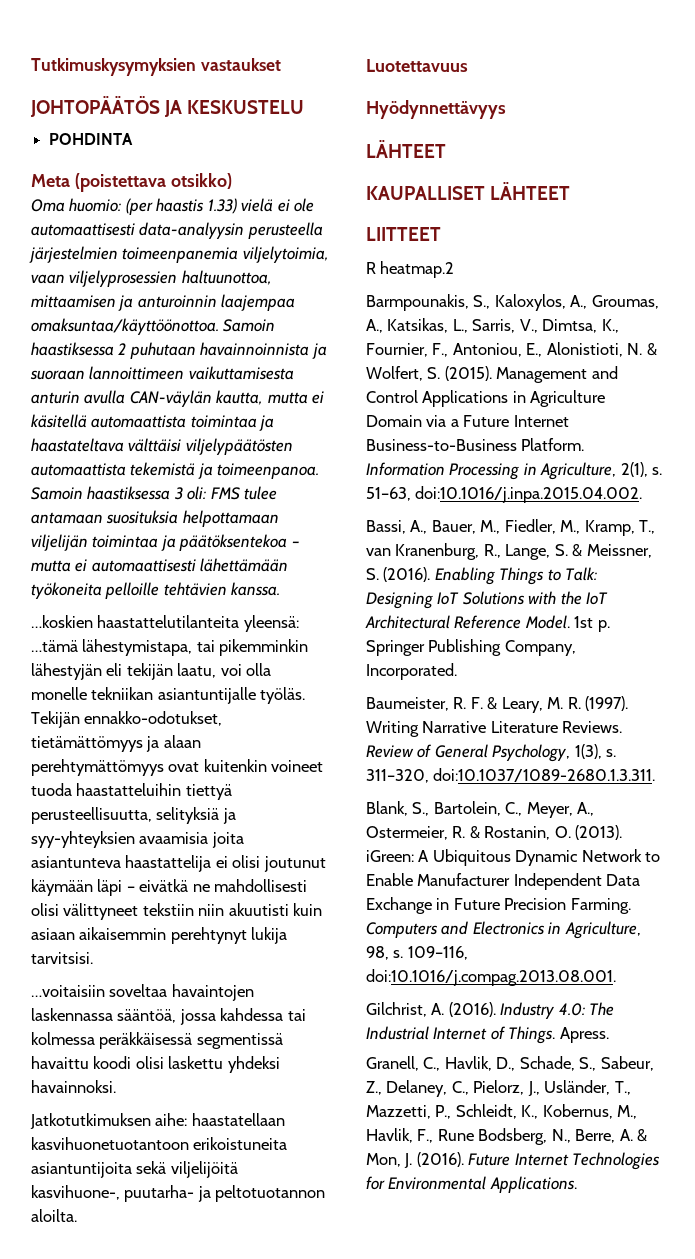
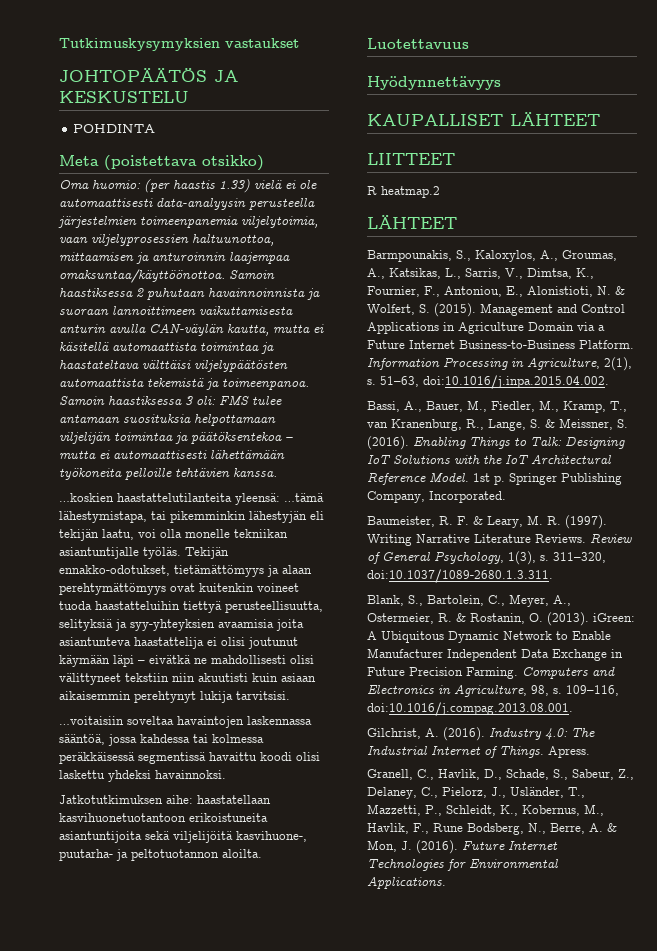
[366,140,446,158] // LÄHTEET -> (501, 83) none
(455, 269) none -> [367,215,457,229] // LÄHTEET

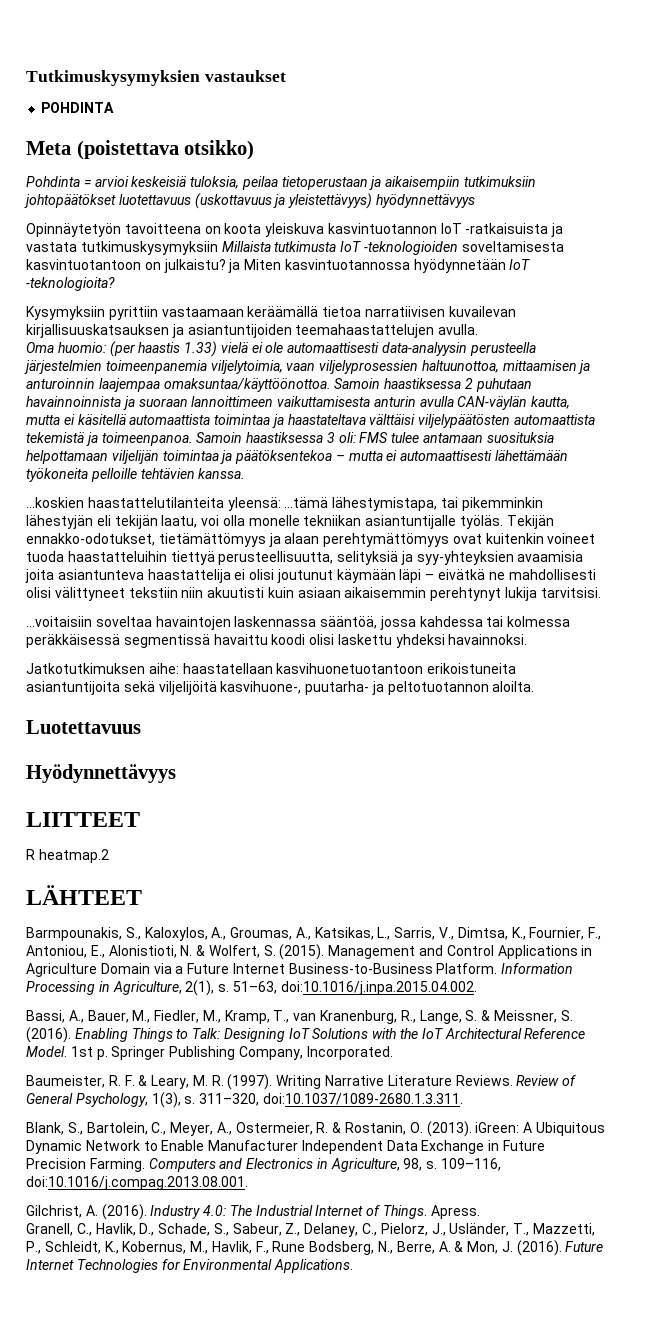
[59,68,238,82] [59,91,189,103] // JOHTOPÄÄTÖS JA KESKUSTELU -> (286, 76) none
(264, 163) none -> [26,176,537,190] [24,193,475,209] [26,223,564,237] [26,241,564,255] [26,259,531,273] [26,277,115,291] [26,306,516,320] [26,324,479,338] // Pohdinta = arvioi keskeisiä tuloksia, peilaa tietoperustaan ja aikaisempiin tutkimuksiin johtopäätökset luotettavuus (uskottavuus ja yleistettävyys) hyödynnettävyys // Opinnäytetyön tavoitteena on koota yleiskuva kasvintuotannon IoT -ratkaisuista ja vastata tutkimuskysymyksiin Millaista tutkimusta IoT -teknologioiden soveltamisesta kasvintuotantoon on julkaistu? ja Miten kasvintuotannossa hyödynnetään IoT -teknologioita? // Kysymyksiin pyrittiin vastaamaan keräämällä tietoa narratiivisen kuvailevan kirjallisuuskatsauksen ja asiantuntijoiden teemahaastattelujen avulla.
[367,112,600,126] // KAUPALLISET LÄHTEET -> (176, 773) none

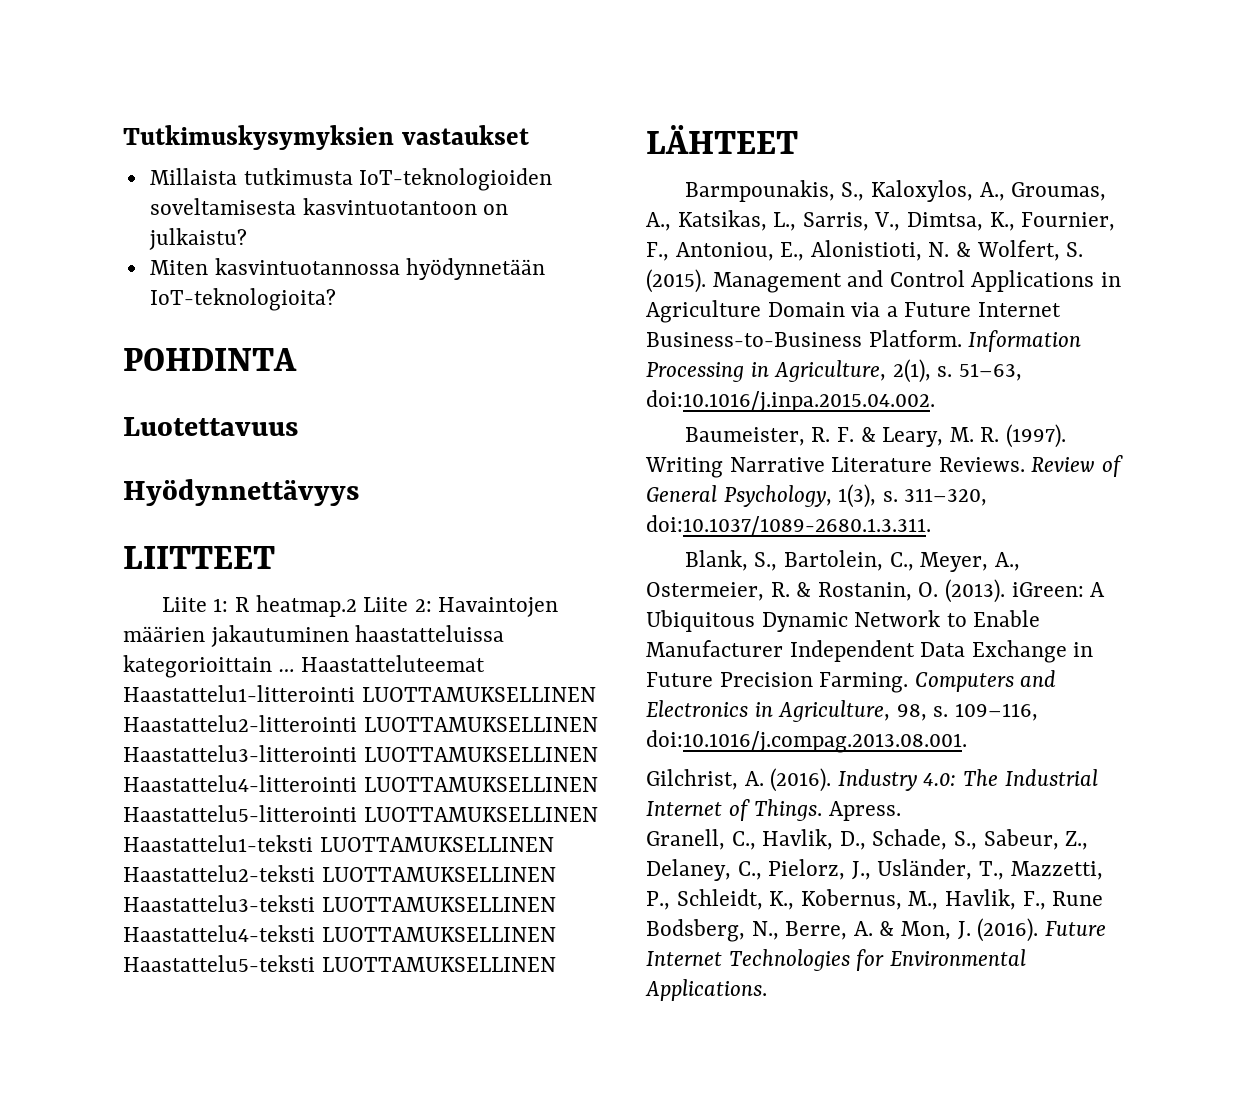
[41,102,115,113] [26,140,255,160] [26,176,537,190] [24,193,475,209] [26,223,564,237] [26,241,458,255] POHDINTA // Meta (poistettava otsikko) // Pohdinta = arvioi keskeisiä tuloksia, peilaa tietoperustaan ja aikaisempiin tutkimuksiin johtopäätökset luotettavuus (uskottavuus ja yleistettävyys) hyödynnettävyys // Opinnäytetyön tavoitteena on koota yleiskuva kasvintuotannon IoT -ratkaisuista ja vastata tutkimuskysymyksiin Millaista tutkimusta IoT -teknologioiden -> [149,168,553,191] Millaista tutkimusta IoT-teknologioiden
[228,259,241,273] ja -> (247, 239) //
[509,259,531,270] [26,277,115,291] [26,306,516,320] [26,324,479,338] [26,341,536,357] [24,360,591,374] [26,378,532,392] [26,396,571,410] [26,414,596,428] [26,432,554,446] [26,450,569,464] [26,468,246,482] [26,497,543,511] [26,515,554,529] [26,533,596,547] [26,551,584,565] [25,569,596,583] [26,587,601,601] [26,616,571,630] [26,634,528,648] [26,663,517,674] [26,681,535,695] IoT -teknologioita? // Kysymyksiin pyrittiin vastaamaan keräämällä tietoa narratiivisen kuvailevan kirjallisuuskatsauksen ja asiantuntijoiden teemahaastattelujen avulla. // Oma huomio: (per haastis 1.33) vielä ei ole automaattisesti data-analyysin perusteella järjestelmien toimeenpanemia viljelytoimia, vaan viljelyprosessien haltuunottoa, mittaamisen ja anturoinnin laajempaa omaksuntaa/käyttöönottoa. Samoin haastiksessa 2 puhutaan havainnoinnista ja suoraan lannoittimeen vaikuttamisesta anturin avulla CAN-väylän kautta, mutta ei käsitellä automaattista toimintaa ja haastateltava välttäisi viljelypäätösten automaattista tekemistä ja toimeenpanoa. Samoin haastiksessa 3 oli: FMS tulee antamaan suosituksia helpottamaan viljelijän toimintaa ja päätöksentekoa – mutta ei automaattisesti lähettämään työkoneita pelloille tehtävien kanssa. // …koskien haastattelutilanteita yleensä: …tämä lähestymistapa, tai pikemminkin lähestyjän eli tekijän laatu, voi olla monelle tekniikan asiantuntijalle työläs. Tekijän ennakko-odotukset, tietämättömyys ja alaan perehtymättömyys ovat kuitenkin voineet tuoda haastatteluihin tiettyä perusteellisuutta, selityksiä ja syy-yhteyksien avaamisia joita asiantunteva haastattelija ei olisi joutunut käymään läpi – eivätkä ne mahdollisesti olisi välittyneet tekstiin niin akuutisti kuin asiaan aikaisemmin perehtynyt lukija tarvitsisi. // …voitaisiin soveltaa havaintojen laskennassa sääntöä, jossa kahdessa tai kolmessa peräkkäisessä segmentissä havaittu koodi olisi laskettu yhdeksi havainnoksi. // Jatkotutkimuksen aihe: haastatellaan kasvihuonetuotantoon erikoistuneita asiantuntijoita sekä viljelijöitä kasvihuone-, puutarha- ja peltotuotannon aloilta. -> [149,288,336,311] [123,348,297,371] IoT-teknologioita? // POHDINTA
(140, 819) none -> [161,597,229,612] Liite 1:
(109, 856) none -> [363,597,559,617] [123,625,505,647] [123,655,486,678] [123,685,596,702] [123,715,598,732] [123,745,598,762] [123,775,598,792] [123,805,598,822] [123,835,554,852] [123,865,556,882] [123,895,556,912] [123,925,556,942] [123,955,556,972] Liite 2: Havaintojen määrien jakautuminen haastatteluissa kategorioittain … Haastatteluteemat Haastattelu1-litterointi LUOTTAMUKSELLINEN Haastattelu2-litterointi LUOTTAMUKSELLINEN Haastattelu3-litterointi LUOTTAMUKSELLINEN Haastattelu4-litterointi LUOTTAMUKSELLINEN Haastattelu5-litterointi LUOTTAMUKSELLINEN Haastattelu1-teksti LUOTTAMUKSELLINEN Haastattelu2-teksti LUOTTAMUKSELLINEN Haastattelu3-teksti LUOTTAMUKSELLINEN Haastattelu4-teksti LUOTTAMUKSELLINEN Haastattelu5-teksti LUOTTAMUKSELLINEN
[26,1010,573,1024] [26,1027,586,1043] [26,1046,393,1060] // Bassi, A., Bauer, M., Fiedler, M., Kramp, T., van Kranenburg, R., Lange, S. & Meissner, S. (2016). Enabling Things to Talk: Designing IoT Solutions with the IoT Architectural Reference Model. 1st p. Springer Publishing Company, Incorporated. -> (935, 401) none

